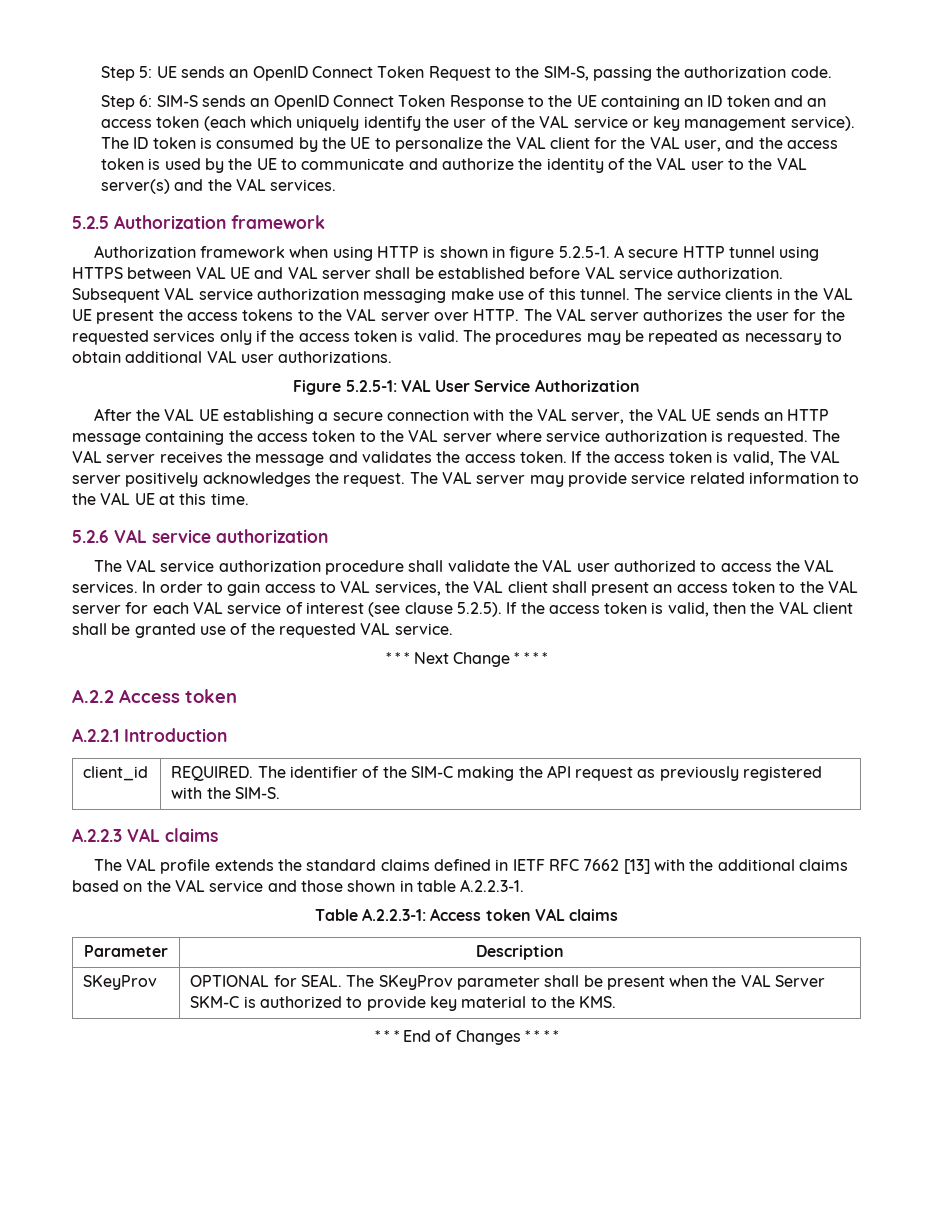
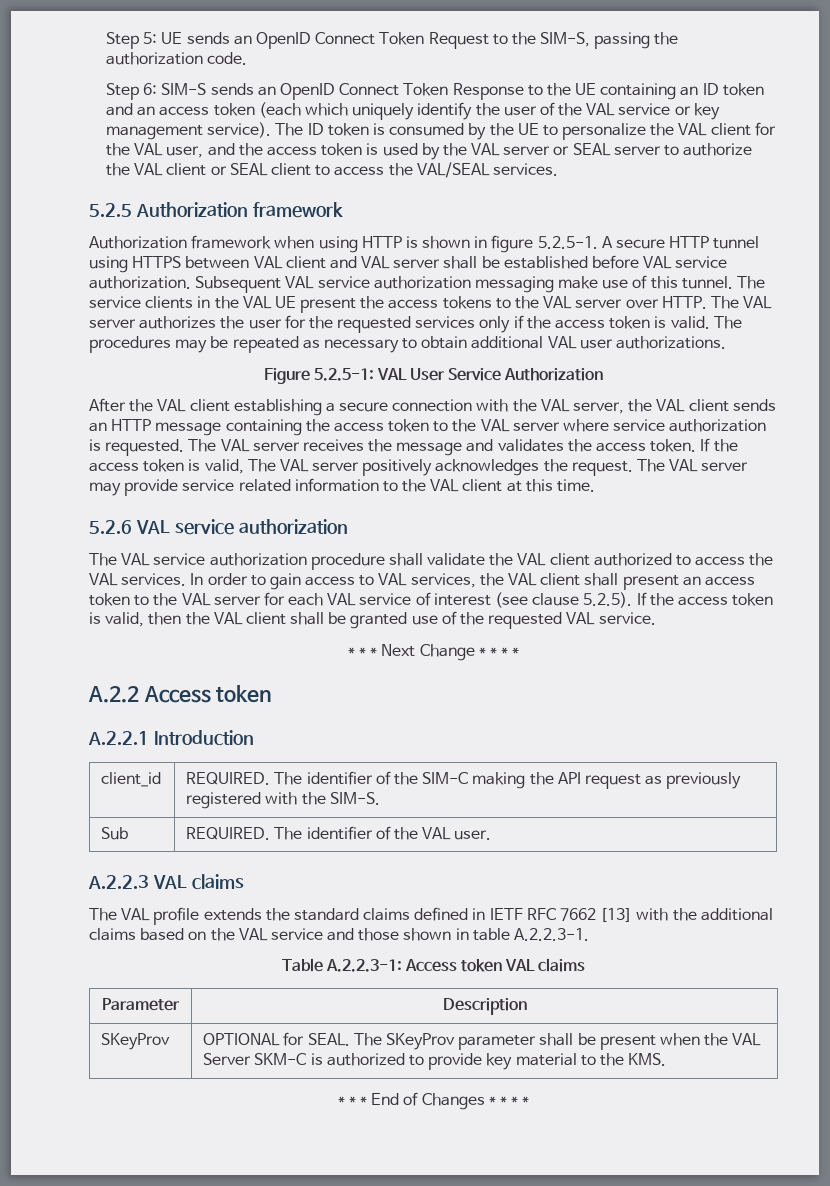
[256,157,807,173] [101,178,266,194] UE to communicate and authorize the identity of the VAL user to the VAL server(s) and the VAL -> [471,143,753,156] [106,162,490,178] VAL server or SEAL server to authorize the VAL client or SEAL client to access the VAL/SEAL
[229,267,250,279] UE -> [285,256,326,269] client
[198,409,219,421] UE -> [189,399,230,412] client
[691,409,712,421] UE -> [688,399,729,412] client
[134,493,155,505] UE -> [462,479,503,492] client
[576,563,610,572] user -> [549,553,590,566] client
(280, 793) none -> [101,827,129,840] [186,826,492,840] // Sub | REQUIRED. The identifier of the VAL user.

